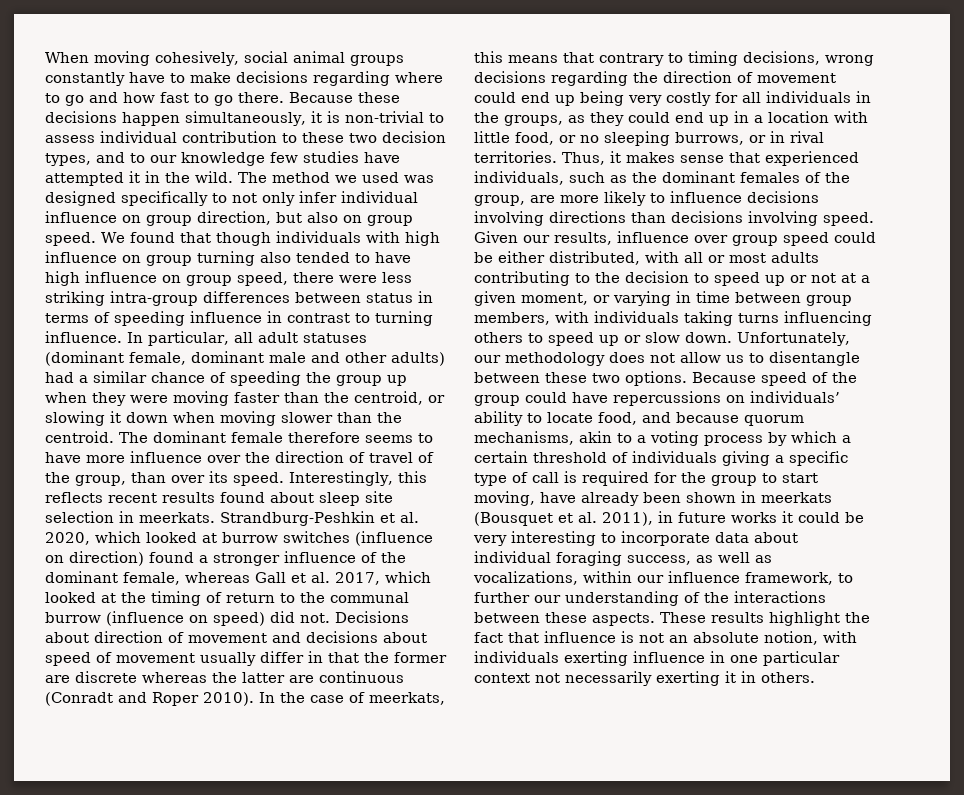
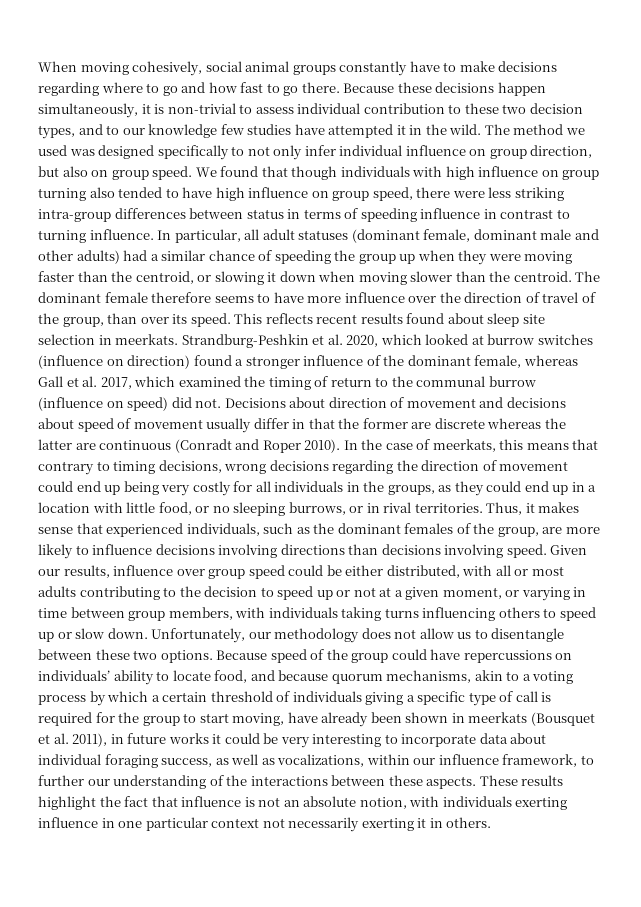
[289,471,427,486] Interestingly, this -> [234,313,263,324] This
[45,592,116,603] looked at -> [178,376,241,387] examined

